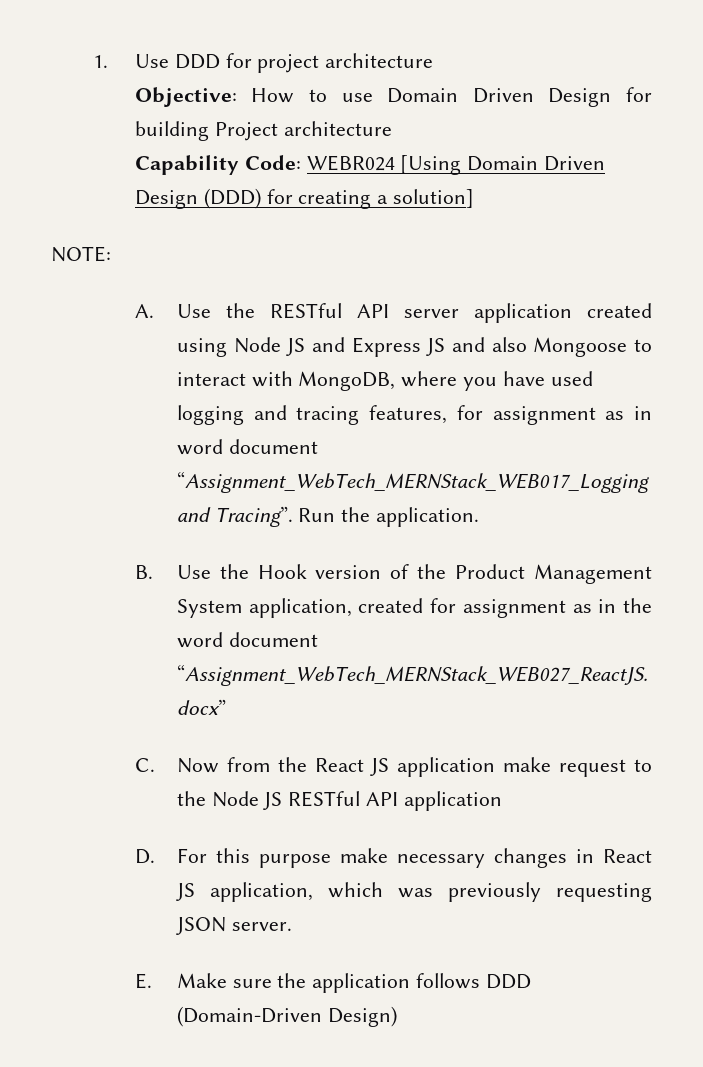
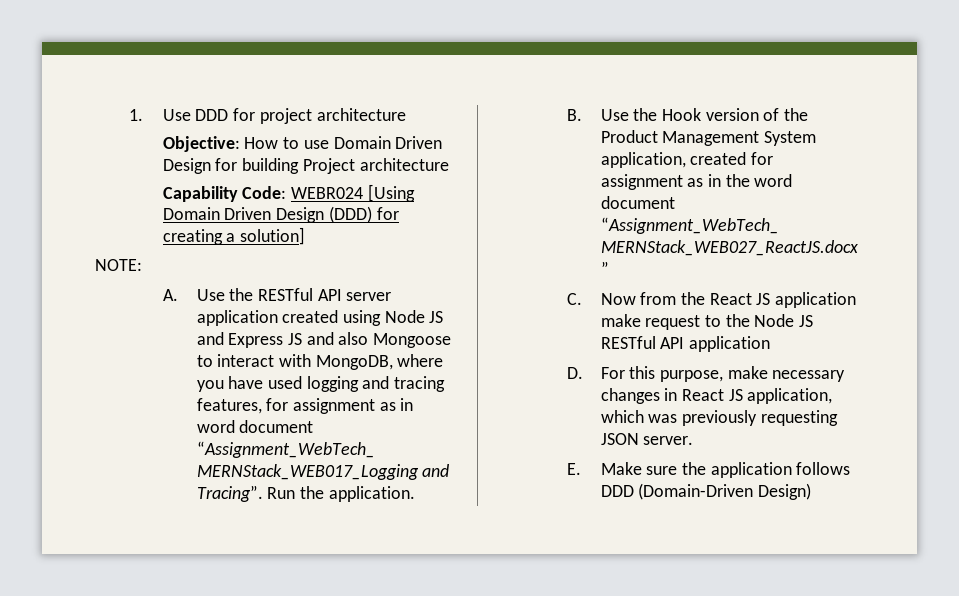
[258,854,331,868] purpose -> [660,370,724,382] purpose,

